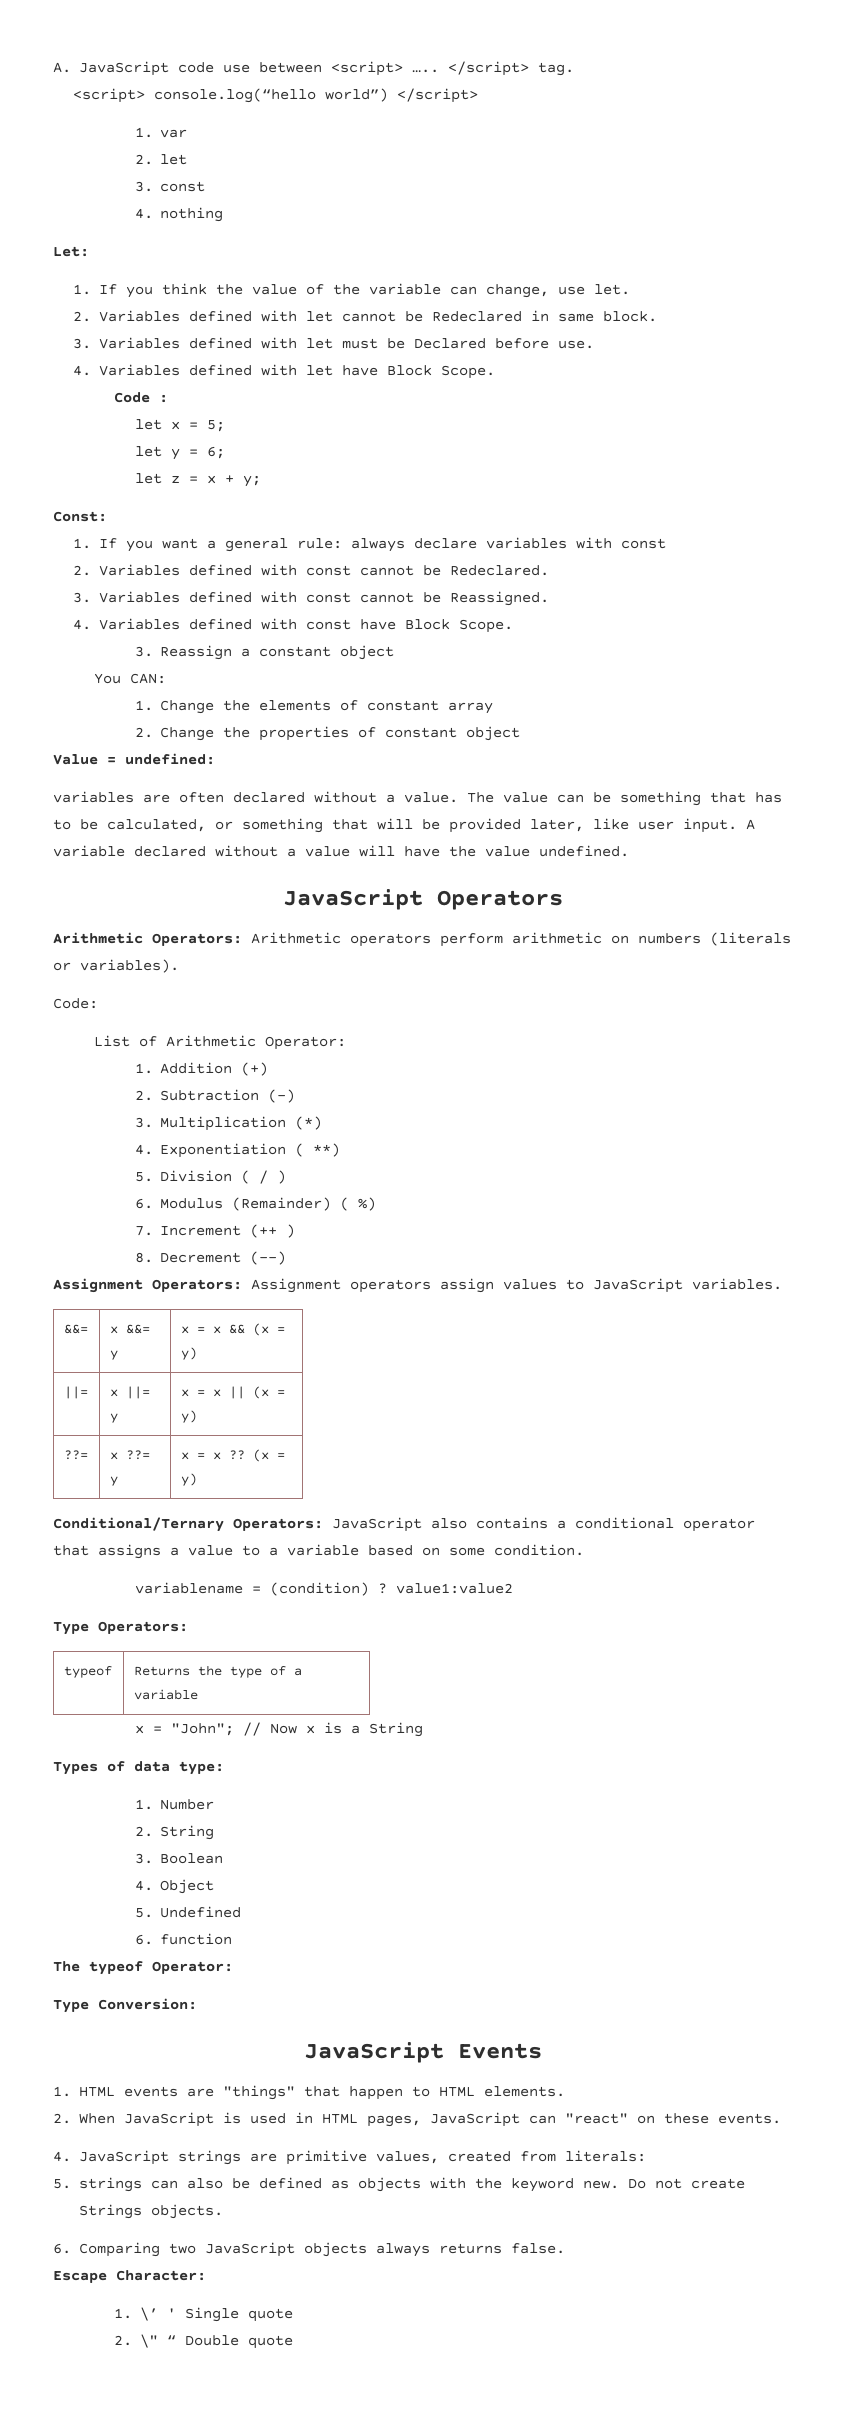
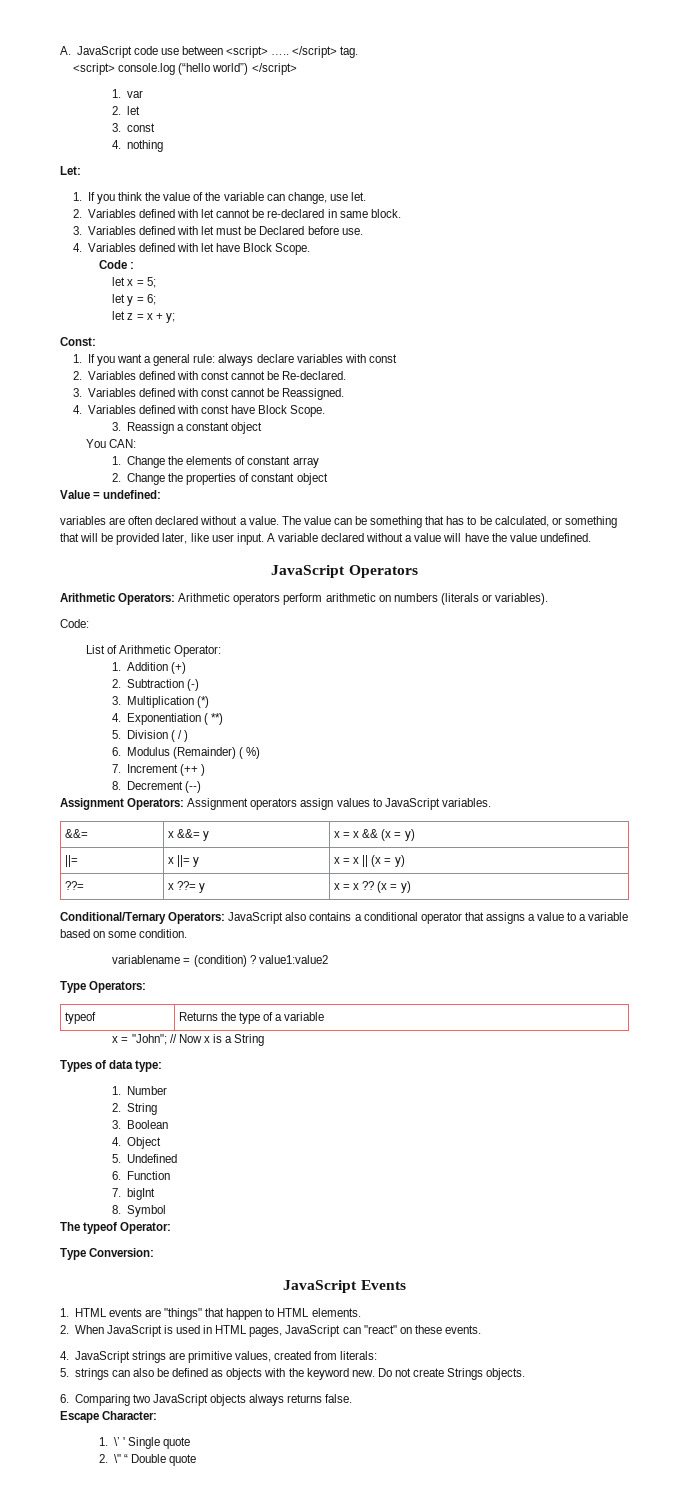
[154,88,317,103] console.log(“hello -> [118,63,211,75] console.log (“hello
[432,311,523,322] Redeclared -> [267,209,325,218] re-declared
[450,565,550,576] Redeclared. -> [282,371,347,380] Re-declared.
[160,1933,233,1945] function -> [127,1171,171,1180] [112,1188,156,1200] [112,1205,167,1217] Function // 7. bigInt // 8. Symbol

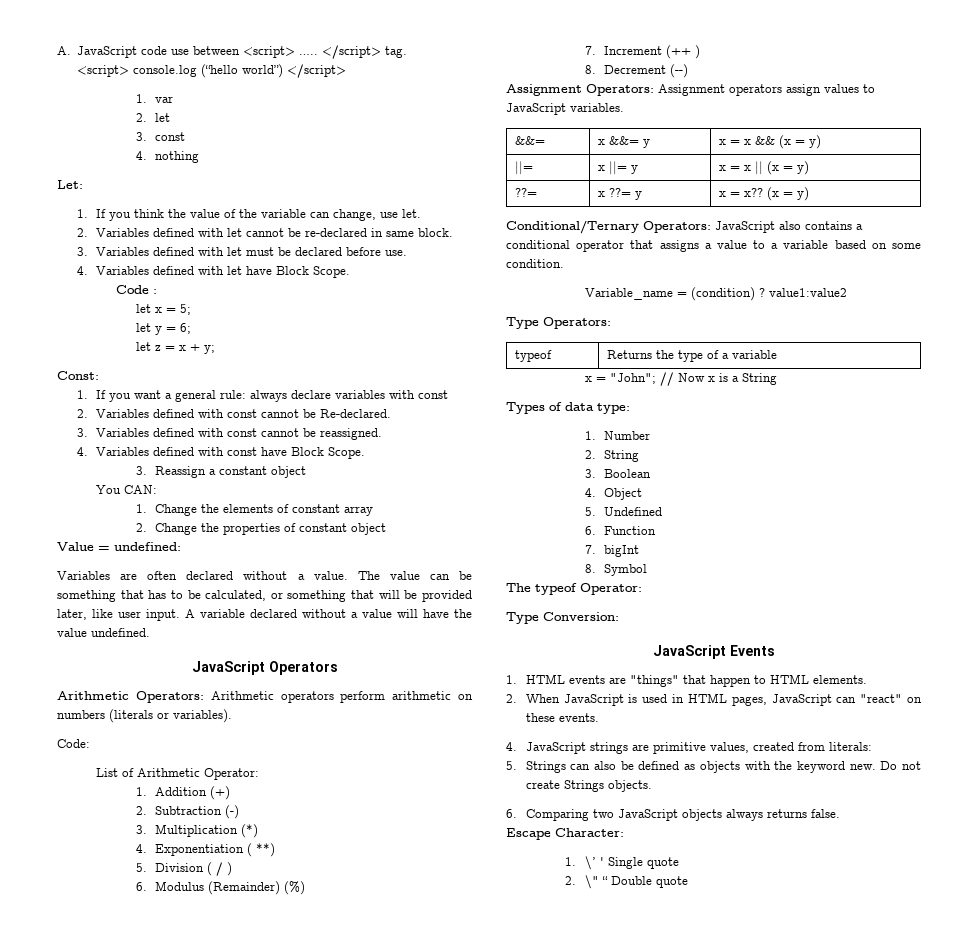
[259,226,305,235] Declared -> [295,247,343,256] declared
[282,388,345,400] Reassigned. -> [320,428,383,440] reassigned.
[60,516,106,525] variables -> [57,571,110,580] Variables
[239,747,261,759] ( %) -> [284,881,306,895] (%)
[353,881,375,890] x ?? -> [743,188,763,197] x??
[112,955,181,964] variablename -> [584,288,673,300] Variable_name
[74,1368,109,1380] strings -> [525,761,566,773] Strings

